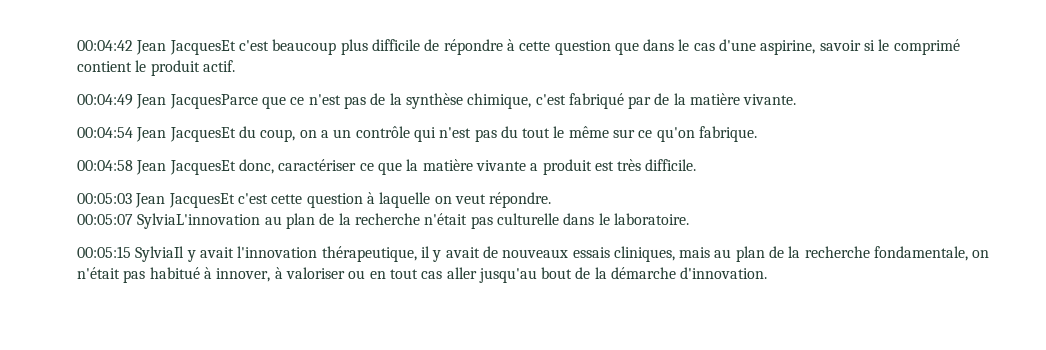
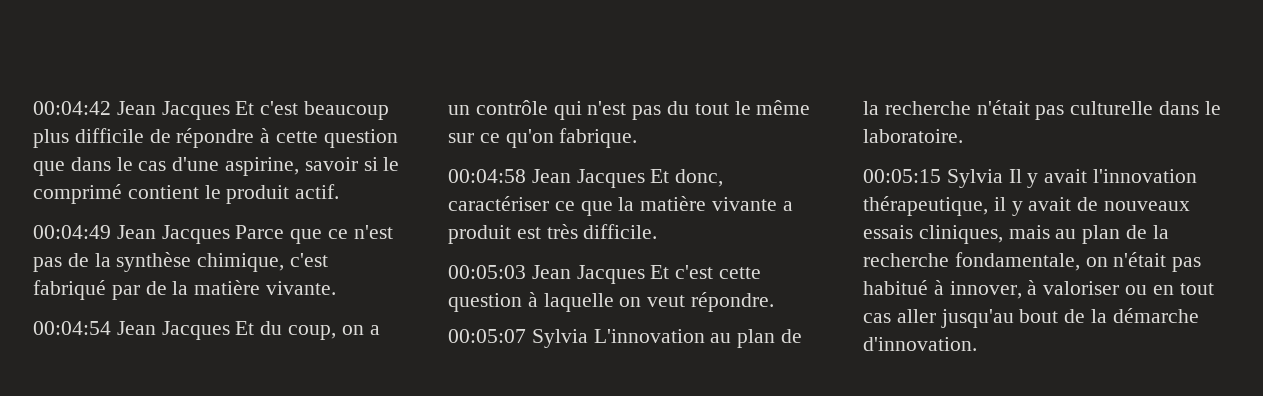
[169,40,236,55] JacquesEt -> [161,101,255,120] Jacques Et
[169,94,258,109] JacquesParce -> [161,225,285,244] Jacques Parce
[169,127,236,142] JacquesEt -> [161,321,255,340] Jacques Et
[169,160,236,175] JacquesEt -> [576,169,670,188] Jacques Et
[168,193,235,208] JacquesEt -> [576,265,670,284] Jacques Et
[137,213,261,229] SylviaL'innovation -> [531,329,705,348] Sylvia L'innovation
[135,246,185,262] SylviaIl -> [946,169,1022,188] Sylvia Il

